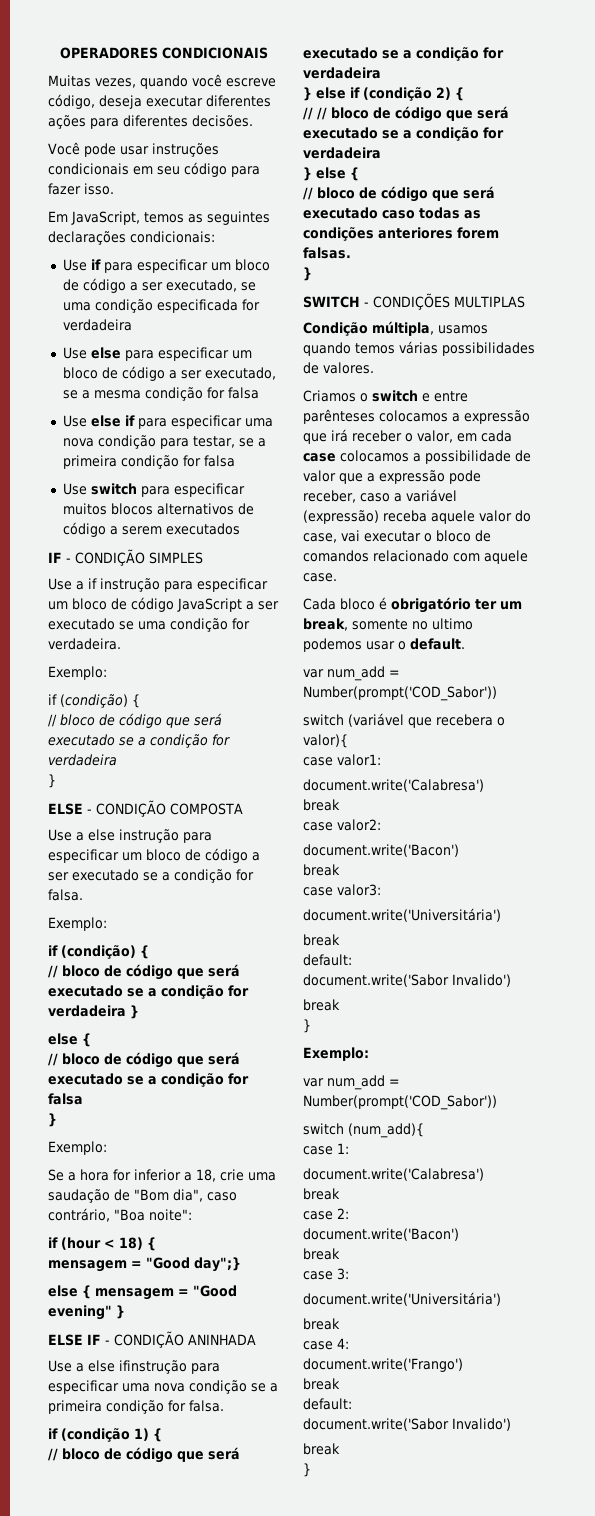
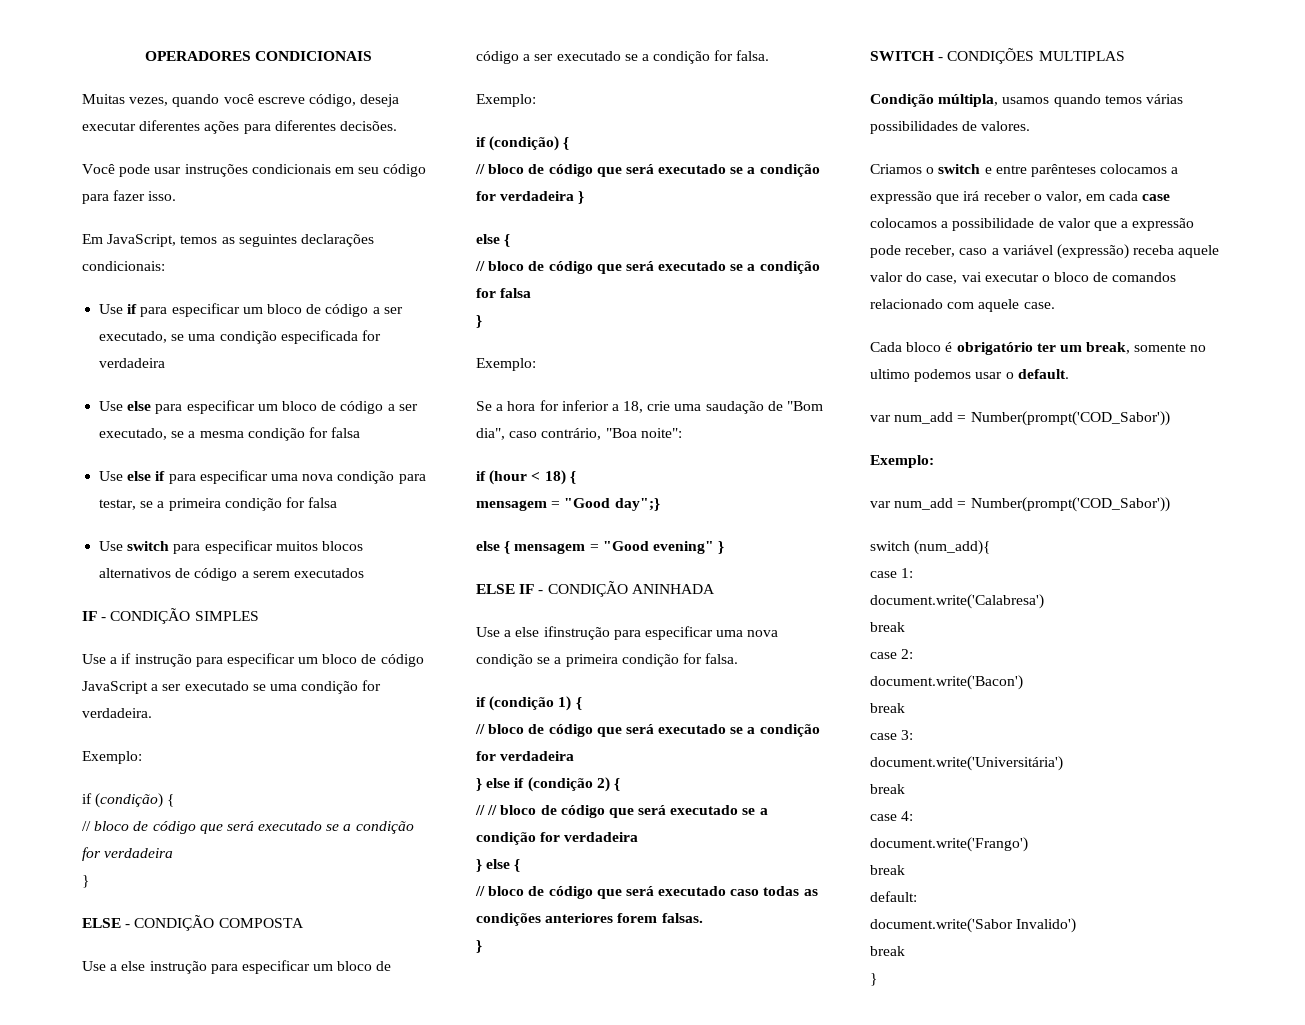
[303,713,505,728] [303,734,348,748] [303,754,381,766] [303,779,484,792] [303,799,340,811] [303,819,381,831] [303,844,459,857] [303,864,340,876] [303,884,381,896] [303,908,501,922] [303,934,340,946] [303,954,352,966] [303,974,511,987] [303,999,340,1011] [303,1019,311,1033] // switch (variável que recebera o valor){ // case valor1: // document.write('Calabresa') // break // case valor2: // document.write('Bacon') // break // case valor3: // document.write('Universitária') // break // default: // document.write('Sabor Invalido') // break // } -> (1170, 418) none

